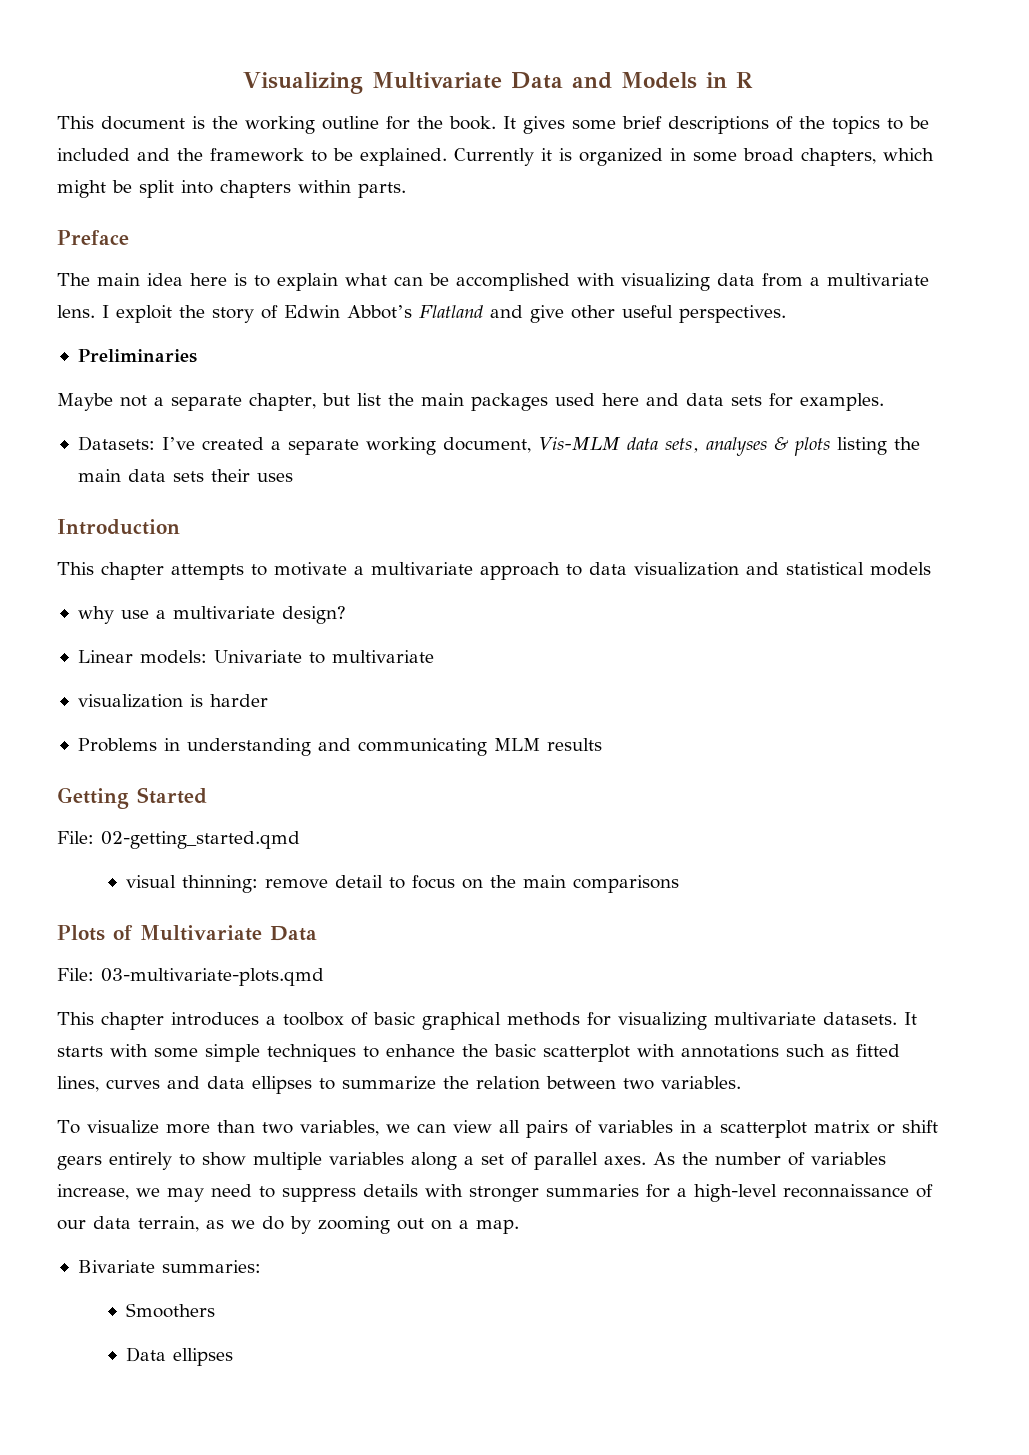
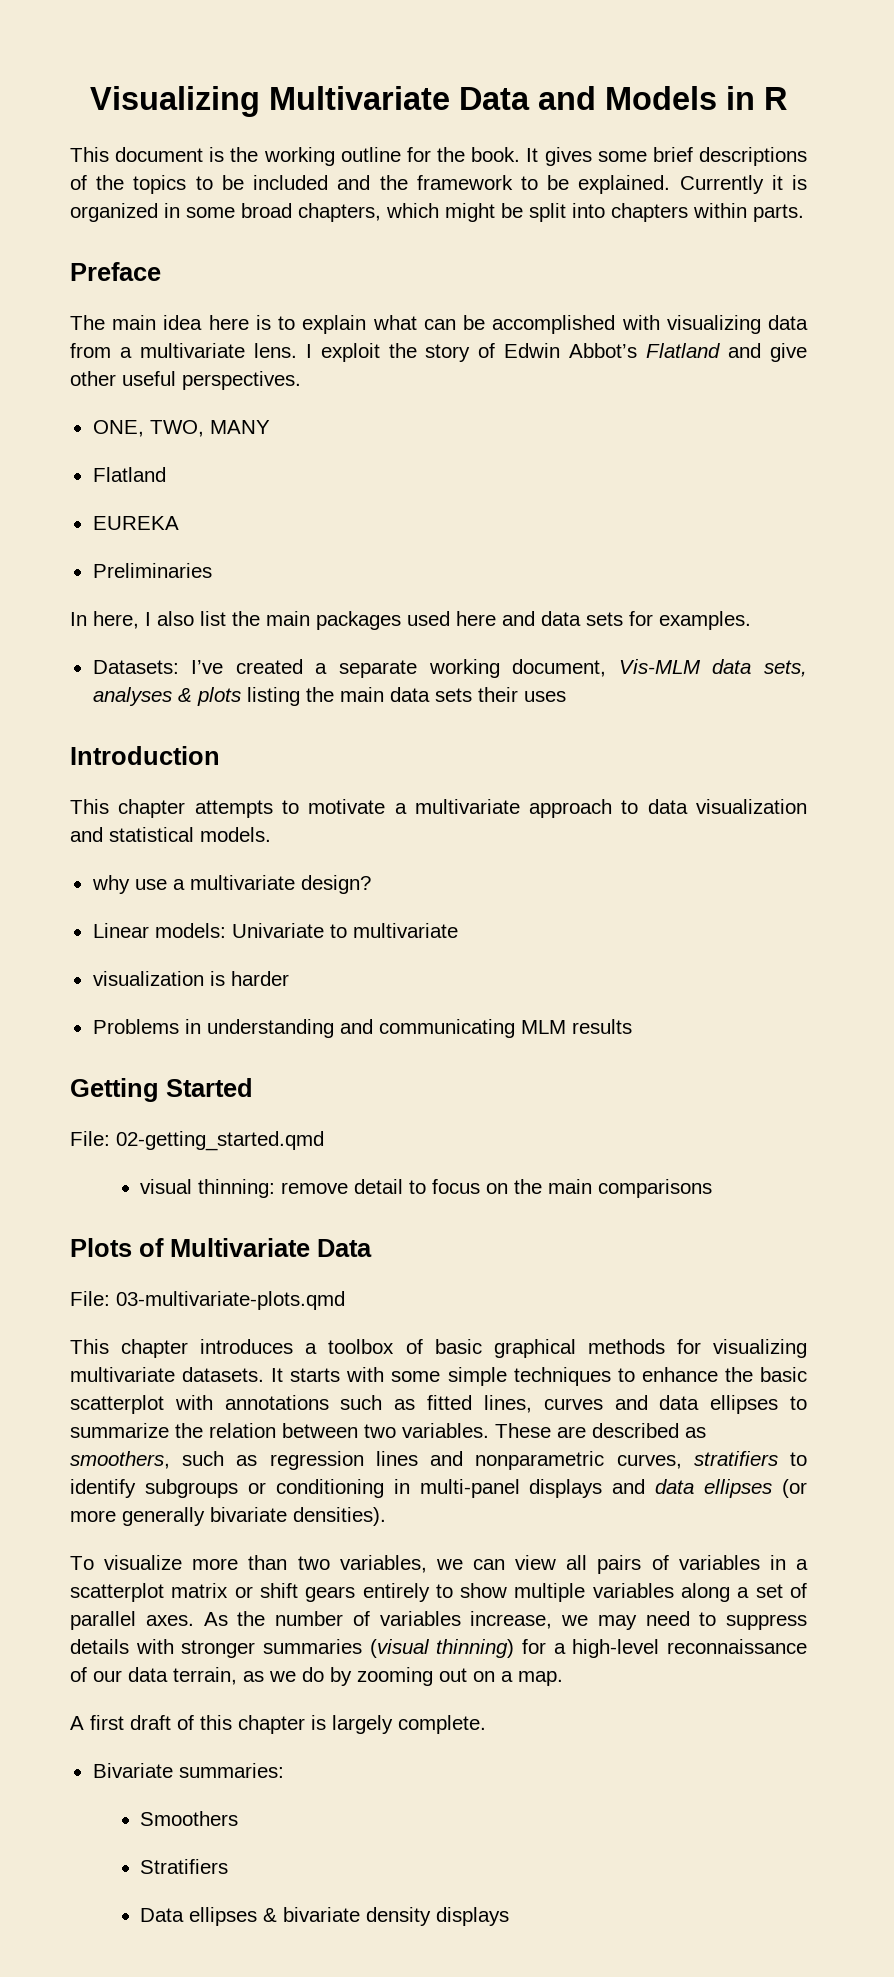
[77,349,197,363] [57,393,350,411] Preliminaries // Maybe not a separate chapter, but -> [92,420,270,437] [92,467,166,482] [92,516,179,530] [92,563,212,578] [70,611,194,629] ONE, TWO, MANY // Flatland // EUREKA // Preliminaries // In here, I also
[870,562,931,576] models -> [200,827,271,842] models.
(741, 1082) none -> [495,1423,706,1438] [70,1451,807,1470] [70,1479,807,1498] [70,1507,386,1526] These are described as smoothers, such as regression lines and nonparametric curves, stratifiers to identify subgroups or conditioning in multi-panel displays and data ellipses (or more generally bivariate densities).
(639, 1190) none -> [369,1639,515,1658] (visual thinning)
(519, 1226) none -> [70,1715,486,1734] // A first draft of this chapter is largely complete.
(215, 1310) none -> [140,1859,229,1874] // Stratifiers
(233, 1357) none -> [263,1907,510,1926] & bivariate density displays

